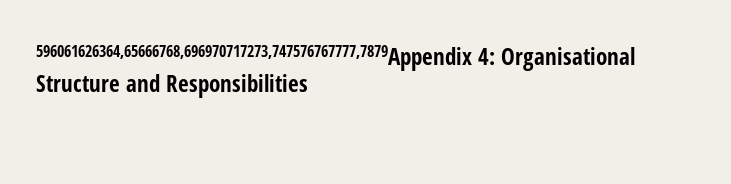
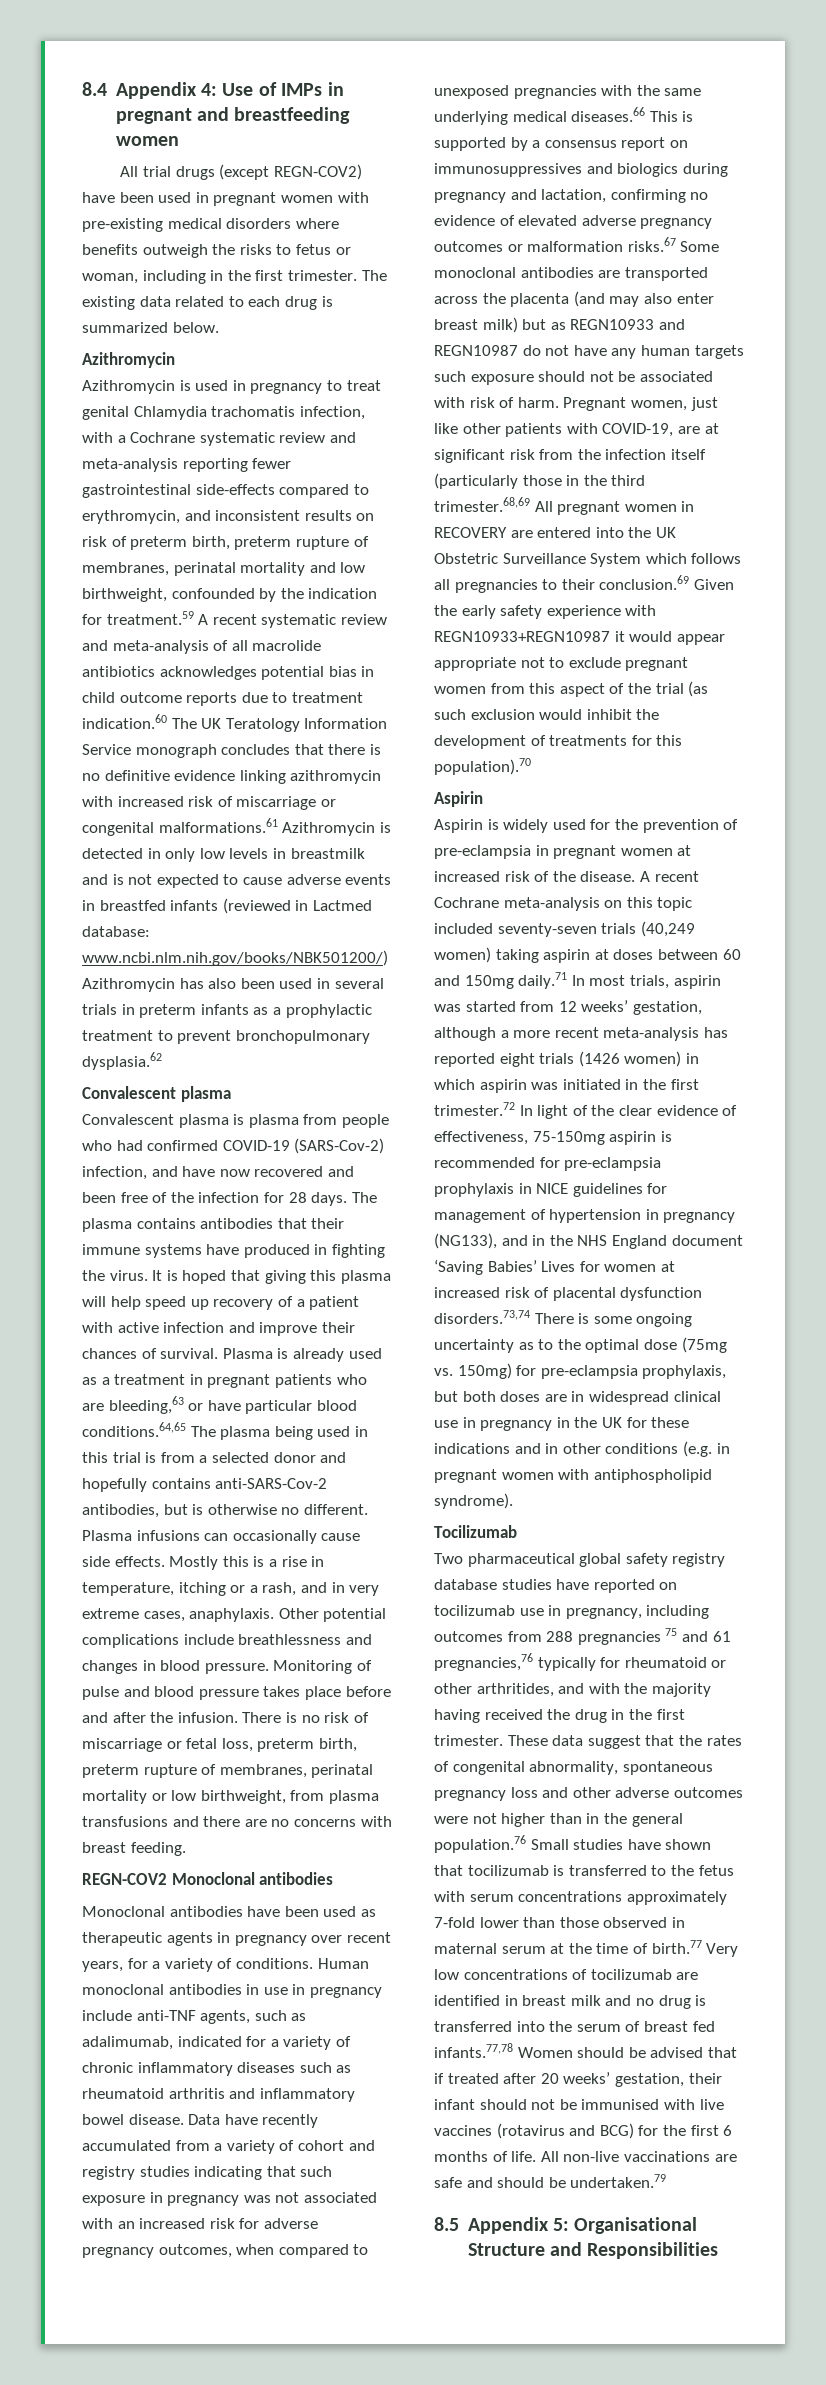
[36,45,496,71] 596061626364,65666768,696970717273,747576767777,7879Appendix 4: -> [82,82,344,99] [115,107,351,124] [115,136,179,146] [120,164,362,180] [82,192,369,206] [82,218,339,232] [82,244,351,258] [82,270,387,284] [82,296,333,310] [82,322,219,333] [82,352,175,368] [82,380,381,394] [82,406,365,420] [82,432,356,446] [82,458,292,472] [82,484,369,498] [82,510,375,524] [82,536,369,550] [82,562,366,576] [82,588,378,602] [82,611,387,628] [82,640,322,654] [82,666,375,680] [82,692,363,706] [82,714,388,732] [82,744,381,758] [82,770,382,784] [82,796,336,810] [82,818,391,836] [82,848,365,862] [82,874,392,888] [82,898,372,914] [82,926,150,937] [82,950,388,966] [82,978,384,992] [82,1004,372,1018] [82,1030,370,1044] [82,1052,162,1070] [82,1086,231,1102] [82,1114,389,1128] [82,1138,385,1154] [82,1166,354,1180] [82,1192,377,1206] [82,1218,345,1232] [82,1244,385,1258] [82,1270,391,1284] [82,1296,360,1310] [82,1322,355,1336] [82,1348,382,1362] [82,1374,367,1388] [82,1396,357,1414] [82,1422,368,1440] [82,1452,347,1463] [82,1478,328,1492] [82,1504,368,1518] [82,1530,361,1544] [82,1556,325,1570] [82,1582,380,1596] [82,1608,387,1622] [82,1634,372,1648] [82,1660,372,1674] [82,1686,391,1700] [82,1712,369,1723] [82,1738,357,1752] [82,1764,374,1778] [82,1790,379,1804] [82,1816,392,1827] [82,1842,186,1856] [82,1872,334,1885] [82,1906,376,1917] [82,1932,391,1946] [82,1958,369,1972] [82,1984,382,1998] [82,2010,307,2024] [82,2036,351,2050] [82,2062,352,2076] [82,2088,355,2102] [82,2114,319,2128] [82,2140,375,2154] [82,2166,333,2180] [82,2192,377,2206] [82,2218,318,2229] [82,2244,369,2258] [434,85,702,99] [434,107,694,125] [434,137,688,151] [434,163,728,177] [434,189,709,203] [434,215,713,229] [434,237,720,252] [434,267,708,281] [434,291,714,307] [434,317,685,333] [434,345,744,359] [434,371,713,385] [434,397,718,411] [434,423,719,437] [434,449,706,463] [434,473,646,489] [434,497,695,515] [434,527,676,538] [434,553,742,567] [434,575,734,593] [434,605,657,619] [434,631,725,645] [434,657,689,671] [434,681,709,697] [434,709,660,720] [434,735,683,749] [434,758,531,775] [434,791,483,807] [434,819,739,833] [434,845,692,859] [434,871,699,882] [434,897,693,911] [434,921,695,937] [434,947,741,963] [434,972,721,989] [434,1000,702,1015] [434,1027,728,1041] [434,1051,699,1067] [434,1079,699,1093] [434,1102,738,1119] [434,1131,672,1145] [434,1157,662,1171] [434,1183,668,1197] [434,1209,736,1223] [434,1233,743,1249] [434,1259,675,1275] [434,1287,703,1301] [434,1310,693,1327] [434,1337,727,1353] [434,1363,727,1379] [434,1391,721,1405] [434,1417,690,1431] [434,1441,730,1457] [434,1469,712,1483] [434,1493,513,1509] [434,1525,517,1538] [434,1553,726,1567] [434,1579,678,1593] [434,1605,710,1619] [434,1628,731,1645] [434,1653,727,1671] [434,1683,711,1697] [434,1709,685,1723] [434,1735,742,1749] [434,1761,713,1775] [434,1787,743,1801] [434,1813,683,1827] [434,1835,712,1853] [434,1865,734,1876] [434,1891,727,1905] [434,1917,685,1928] [434,1940,739,1957] [434,1969,699,1980] [434,1995,707,2009] [434,2021,715,2032] [434,2043,737,2058] [434,2072,722,2087] [434,2099,724,2110] [434,2123,733,2139] [434,2151,737,2162] [434,2174,667,2188] [434,2217,569,2234] 8.4 Appendix 4: Use of IMPs in pregnant and breastfeeding women // All trial drugs (except REGN-COV2) have been used in pregnant women with pre-existing medical disorders where benefits outweigh the risks to fetus or woman, including in the first trimester. The existing data related to each drug is summarized below. // Azithromycin // Azithromycin is used in pregnancy to treat genital Chlamydia trachomatis infection, with a Cochrane systematic review and meta-analysis reporting fewer gastrointestinal side-effects compared to erythromycin, and inconsistent results on risk of preterm birth, preterm rupture of membranes, perinatal mortality and low birthweight, confounded by the indication for treatment.59 A recent systematic review and meta-analysis of all macrolide antibiotics acknowledges potential bias in child outcome reports due to treatment indication.60 The UK Teratology Information Service monograph concludes that there is no definitive evidence linking azithromycin with increased risk of miscarriage or congenital malformations.61 Azithromycin is detected in only low levels in breastmilk and is not expected to cause adverse events in breastfed infants (reviewed in Lactmed database: www.ncbi.nlm.nih.gov/books/NBK501200/) Azithromycin has also been used in several trials in preterm infants as a prophylactic treatment to prevent bronchopulmonary dysplasia.62 // Convalescent plasma // Convalescent plasma is plasma from people who had confirmed COVID-19 (SARS-Cov-2) infection, and have now recovered and been free of the infection for 28 days. The plasma contains antibodies that their immune systems have produced in fighting the virus. It is hoped that giving this plasma will help speed up recovery of a patient with active infection and improve their chances of survival. Plasma is already used as a treatment in pregnant patients who are bleeding,63 or have particular blood conditions.64,65 The plasma being used in this trial is from a selected donor and hopefully contains anti-SARS-Cov-2 antibodies, but is otherwise no different. Plasma infusions can occasionally cause side effects. Mostly this is a rise in temperature, itching or a rash, and in very extreme cases, anaphylaxis. Other potential complications include breathlessness and changes in blood pressure. Monitoring of pulse and blood pressure takes place before and after the infusion. There is no risk of miscarriage or fetal loss, preterm birth, preterm rupture of membranes, perinatal mortality or low birthweight, from plasma transfusions and there are no concerns with breast feeding. // REGN-COV2 Monoclonal antibodies // Monoclonal antibodies have been used as therapeutic agents in pregnancy over recent years, for a variety of conditions. Human monoclonal antibodies in use in pregnancy include anti-TNF agents, such as adalimumab, indicated for a variety of chronic inflammatory diseases such as rheumatoid arthritis and inflammatory bowel disease. Data have recently accumulated from a variety of cohort and registry studies indicating that such exposure in pregnancy was not associated with an increased risk for adverse pregnancy outcomes, when compared to unexposed pregnancies with the same underlying medical diseases.66 This is supported by a consensus report on immunosuppressives and biologics during pregnancy and lactation, confirming no evidence of elevated adverse pregnancy outcomes or malformation risks.67 Some monoclonal antibodies are transported across the placenta (and may also enter breast milk) but as REGN10933 and REGN10987 do not have any human targets such exposure should not be associated with risk of harm. Pregnant women, just like other patients with COVID-19, are at significant risk from the infection itself (particularly those in the third trimester.68,69 All pregnant women in RECOVERY are entered into the UK Obstetric Surveillance System which follows all pregnancies to their conclusion.69 Given the early safety experience with REGN10933+REGN10987 it would appear appropriate not to exclude pregnant women from this aspect of the trial (as such exclusion would inhibit the development of treatments for this population).70 // Aspirin // Aspirin is widely used for the prevention of pre-eclampsia in pregnant women at increased risk of the disease. A recent Cochrane meta-analysis on this topic included seventy-seven trials (40,249 women) taking aspirin at doses between 60 and 150mg daily.71 In most trials, aspirin was started from 12 weeks’ gestation, although a more recent meta-analysis has reported eight trials (1426 women) in which aspirin was initiated in the first trimester.72 In light of the clear evidence of effectiveness, 75-150mg aspirin is recommended for pre-eclampsia prophylaxis in NICE guidelines for management of hypertension in pregnancy (NG133), and in the NHS England document ‘Saving Babies’ Lives for women at increased risk of placental dysfunction disorders.73,74 There is some ongoing uncertainty as to the optimal dose (75mg vs. 150mg) for pre-eclampsia prophylaxis, but both doses are in widespread clinical use in pregnancy in the UK for these indications and in other conditions (e.g. in pregnant women with antiphospholipid syndrome). // Tocilizumab // Two pharmaceutical global safety registry database studies have reported on tocilizumab use in pregnancy, including outcomes from 288 pregnancies 75 and 61 pregnancies,76 typically for rheumatoid or other arthritides, and with the majority having received the drug in the first trimester. These data suggest that the rates of congenital abnormality, spontaneous pregnancy loss and other adverse outcomes were not higher than in the general population.76 Small studies have shown that tocilizumab is transferred to the fetus with serum concentrations approximately 7-fold lower than those observed in maternal serum at the time of birth.77 Very low concentrations of tocilizumab are identified in breast milk and no drug is transferred into the serum of breast fed infants.77,78 Women should be advised that if treated after 20 weeks’ gestation, their infant should not be immunised with live vaccines (rotavirus and BCG) for the first 6 months of life. All non-live vaccinations are safe and should be undertaken.79 // 8.5 Appendix 5:

